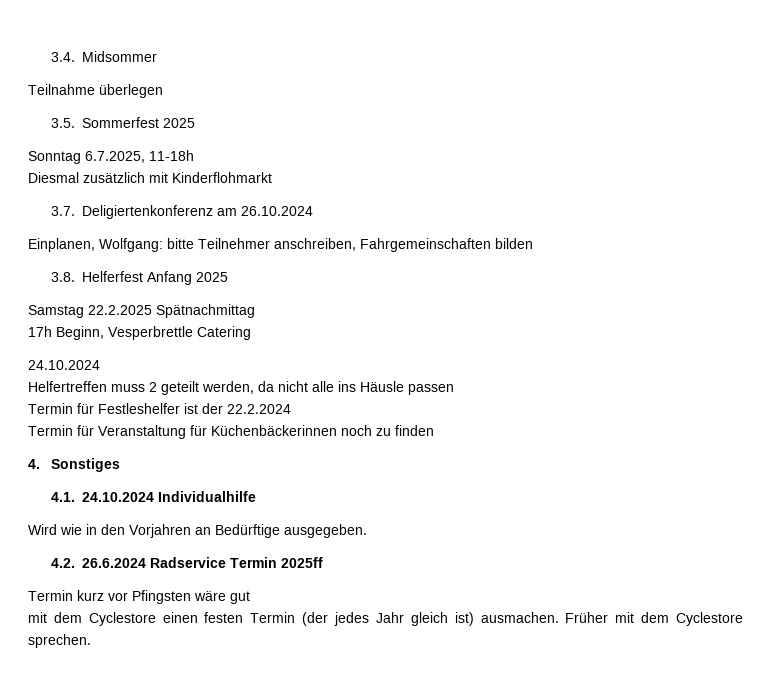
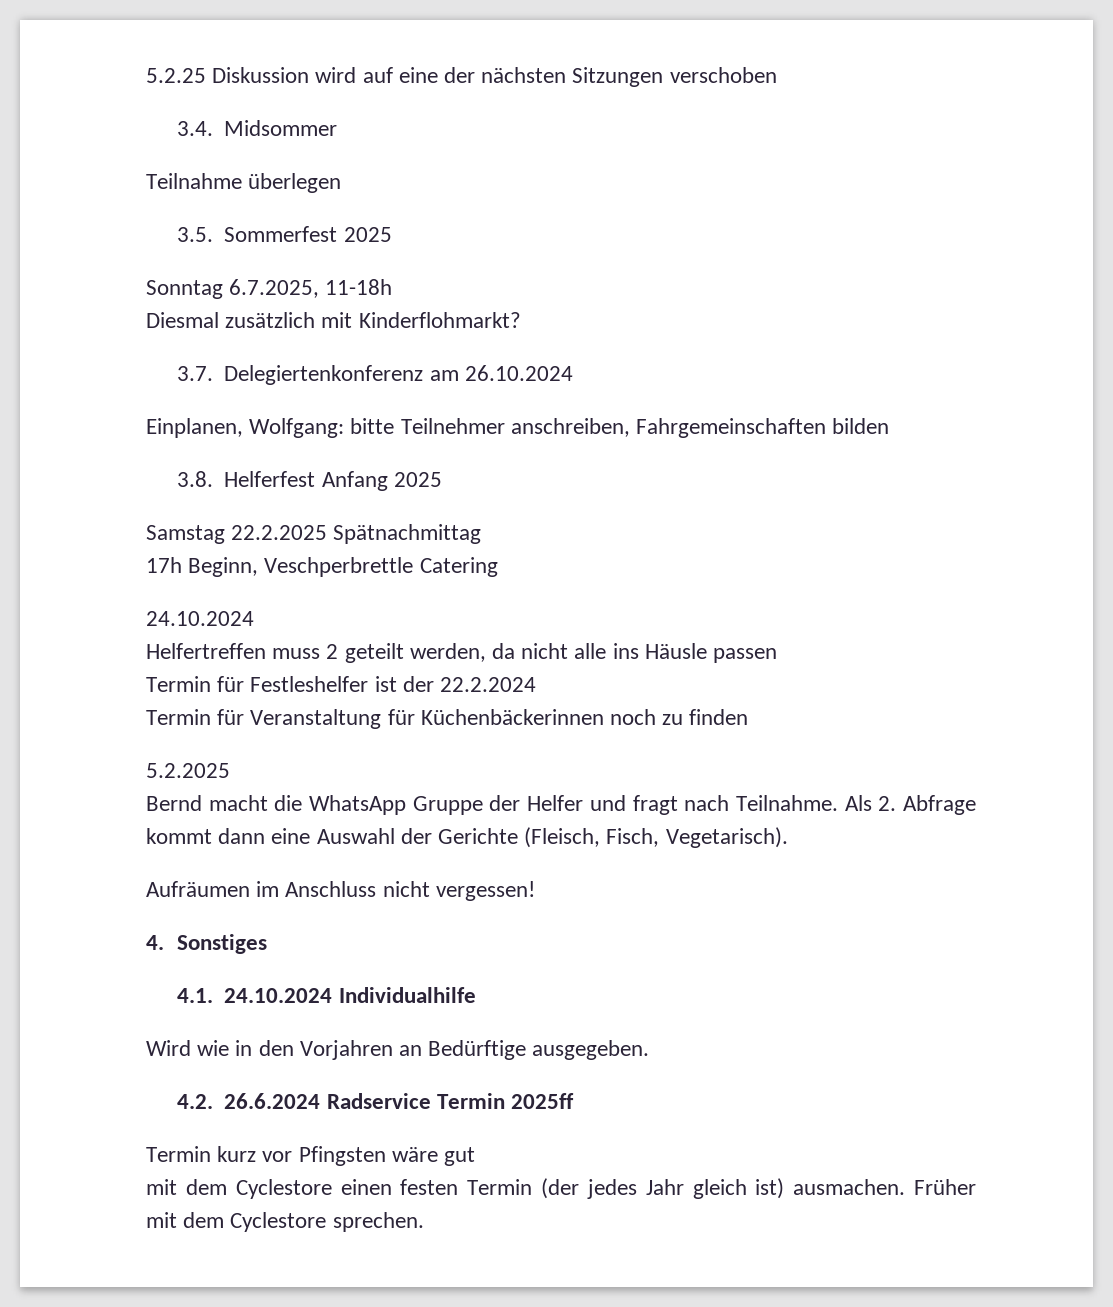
(51, 57) none -> [146,67,777,87] 5.2.25 Diskussion wird auf eine der nächsten Sitzungen verschoben //
[172,172,272,183] Kinderflohmarkt -> [358,312,521,328] Kinderflohmarkt?
[82,205,214,219] Deligiertenkonferenz -> [224,365,424,385] Delegiertenkonferenz
[108,326,193,340] Vesperbrettle -> [264,557,414,577] Veschperbrettle
(434, 430) none -> [146,763,230,778] [146,795,977,815] [146,827,788,848] [146,881,535,901] // 5.2.2025 // Bernd macht die WhatsApp Gruppe der Helfer und fragt nach Teilnahme. Als 2. Abfrage kommt dann eine Auswahl der Gerichte (Fleisch, Fisch, Vegetarisch). // Aufräumen im Anschluss nicht vergessen!

